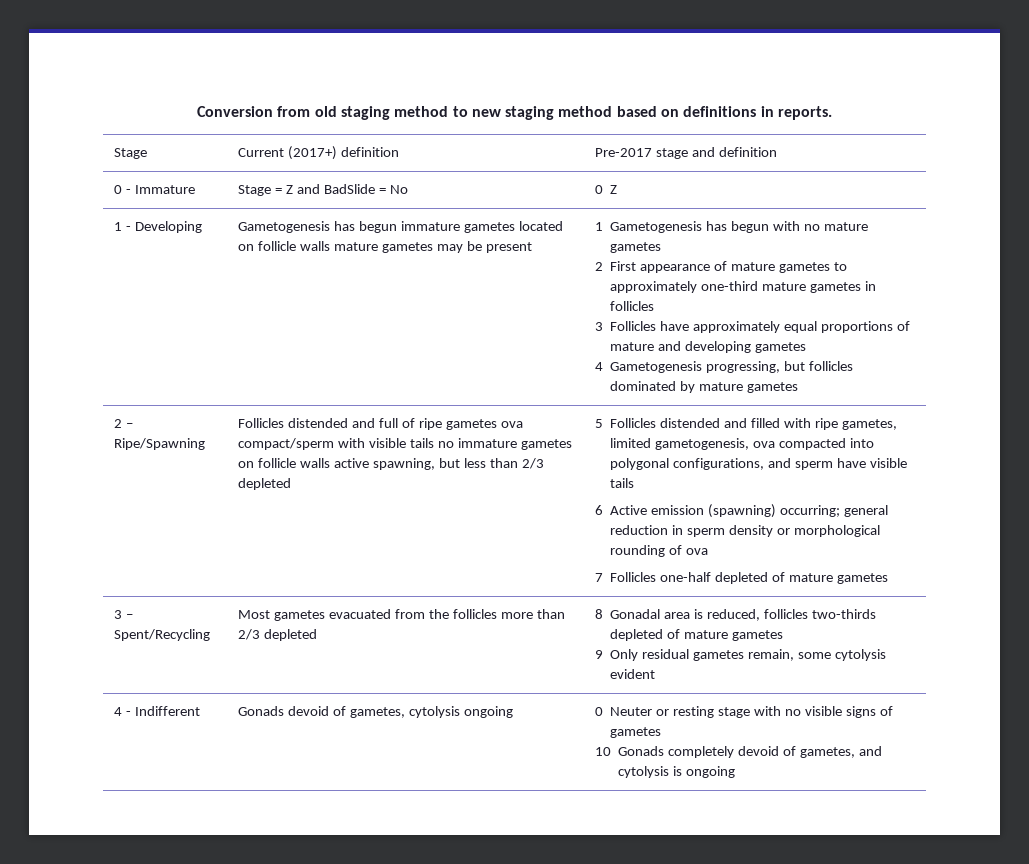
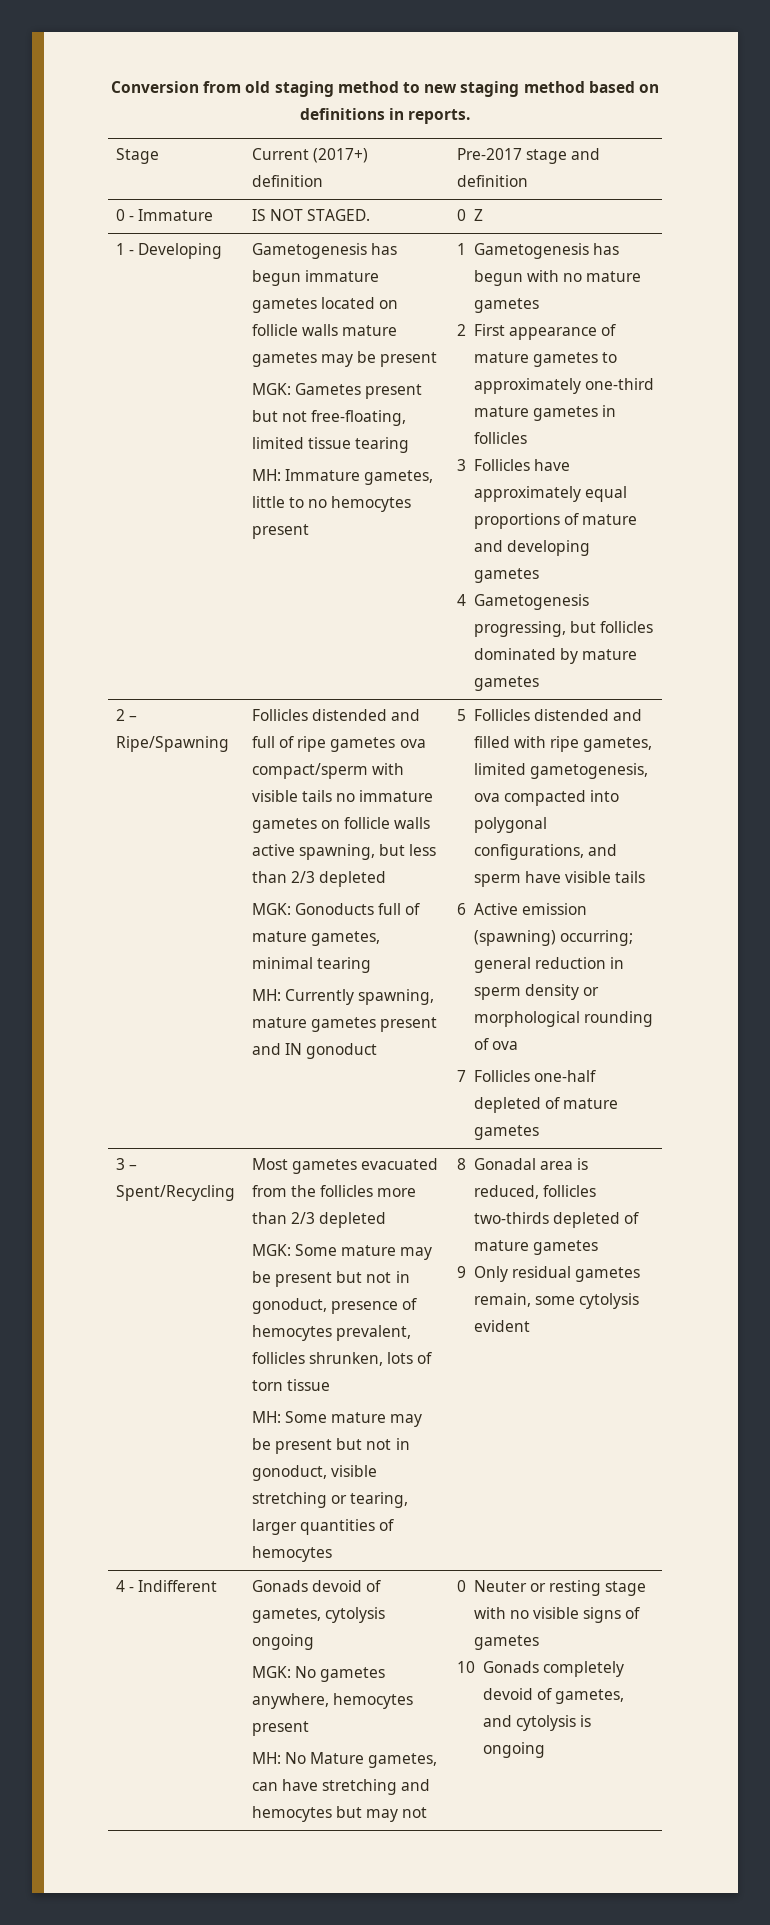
[238,184,408,196] Stage = Z and BadSlide = No -> [251,209,371,221] IS NOT STAGED.
(532, 247) none -> [251,383,423,399] [251,410,407,426] [251,437,410,453] [251,469,434,485] [251,496,412,512] [251,524,309,539] // MGK: Gametes present but not free-floating, limited tissue tearing // MH: Immature gametes, little to no hemocytes present
(292, 484) none -> [251,903,421,915] [251,931,381,946] [251,957,372,973] [251,989,435,1005] [251,1017,438,1032] [251,1043,378,1059] // MGK: Gonoducts full of mature gametes, minimal tearing // MH: Currently spawning, mature gametes present and IN gonoduct
(318, 635) none -> [251,1244,433,1260] [251,1271,410,1287] [251,1298,418,1314] [251,1325,412,1341] [251,1352,433,1366] [251,1379,331,1391] [251,1411,423,1427] [251,1438,410,1454] [251,1465,378,1481] [251,1492,409,1508] [251,1519,395,1535] [251,1546,332,1562] // MGK: Some mature may be present but not in gonoduct, presence of hemocytes prevalent, follicles shrunken, lots of torn tissue // MH: Some mature may be present but not in gonoduct, visible stretching or tearing, larger quantities of hemocytes
(513, 712) none -> [251,1666,386,1682] [251,1693,414,1709] [251,1721,309,1736] [251,1752,438,1768] [251,1779,431,1795] [251,1806,428,1822] // MGK: No gametes anywhere, hemocytes present // MH: No Mature gametes, can have stretching and hemocytes but may not

